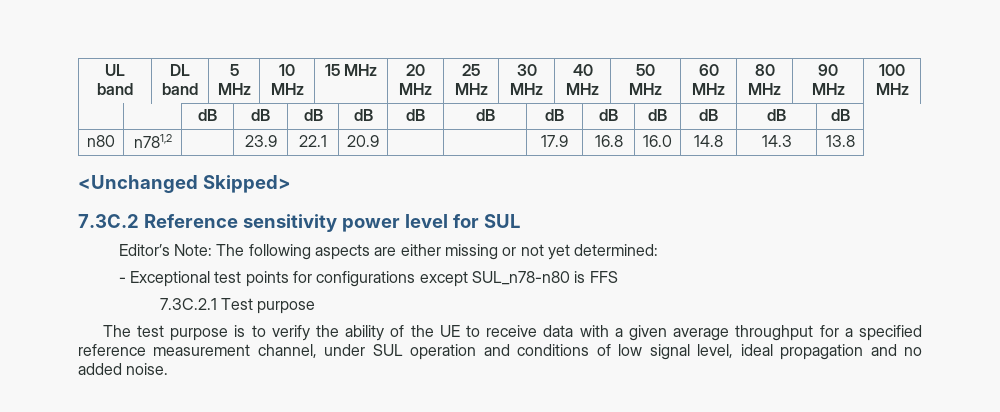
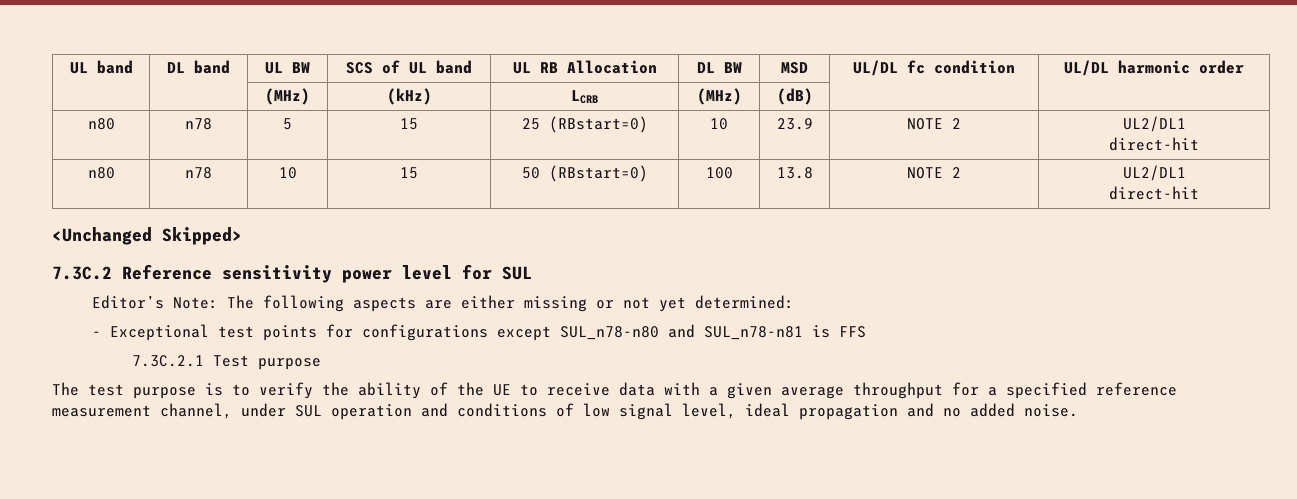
[229,64,239,76] [217,83,251,95] [279,64,295,76] [270,83,304,95] [324,64,378,76] [406,64,425,76] [399,83,432,95] [462,64,480,76] [454,83,488,95] [516,64,537,76] [510,83,543,95] [572,64,593,76] [566,83,599,95] [636,64,655,76] [629,83,662,95] [698,64,719,76] [692,83,725,95] [754,64,775,76] [748,83,781,95] [818,64,838,76] [811,83,845,95] [879,64,905,76] [875,83,909,95] [198,109,217,121] [251,109,270,121] [303,109,323,121] [353,109,373,121] [406,109,425,121] [475,109,495,121] [545,109,564,121] [599,109,618,121] [648,109,667,121] [699,109,718,121] [767,109,786,121] [830,109,850,121] [87,135,115,147] [133,134,172,148] [244,135,277,147] [299,135,327,147] [347,135,379,147] [541,135,568,147] [594,135,623,147] [643,135,672,147] [694,135,723,147] [761,135,792,147] [825,135,855,147] 5 MHz | 10 MHz | 15 MHz | 20 MHz | 25 MHz | 30 MHz | 40 MHz | 50 MHz | 60 MHz | 80 MHz | 90 MHz | 100 MHz // | | dB | dB | dB | dB | dB | dB | dB | dB | dB | dB | dB | dB // n80 | n781,2 | | 23.9 | 22.1 | 20.9 | | | 17.9 | 16.8 | 16.0 | 14.8 | 14.3 | 13.8 -> [265,62,310,74] [346,60,472,74] [512,60,657,74] [696,62,742,73] [781,62,808,74] [853,60,1015,76] [1064,60,1244,76] [265,88,310,105] [386,88,432,105] [571,90,598,104] [696,88,742,105] [776,88,813,105] [87,118,115,130] [185,118,212,130] [283,118,292,130] [400,118,418,130] [521,116,648,133] [710,118,728,130] [776,118,813,130] [907,118,961,130] [1122,116,1186,132] [1109,137,1199,151] [87,167,115,179] [185,167,212,179] [278,167,297,179] [400,167,418,179] [521,165,648,182] [705,167,733,179] [776,167,813,179] [907,167,961,179] [1122,165,1186,181] [1109,186,1199,200] UL BW | SCS of UL band | UL RB Allocation | DL BW | MSD | UL/DL fc condition | UL/DL harmonic order // | | (MHz) | (kHz) | LCRB | (MHz) | (dB) | | // n80 | n78 | 5 | 15 | 25 (RBstart=0) | 10 | 23.9 | NOTE 2 | UL2/DL1 // direct-hit // n80 | n78 | 10 | 15 | 50 (RBstart=0) | 100 | 13.8 | NOTE 2 | UL2/DL1 // direct-hit
(571, 278) none -> [668,324,804,340] and SUL_n78-n81

